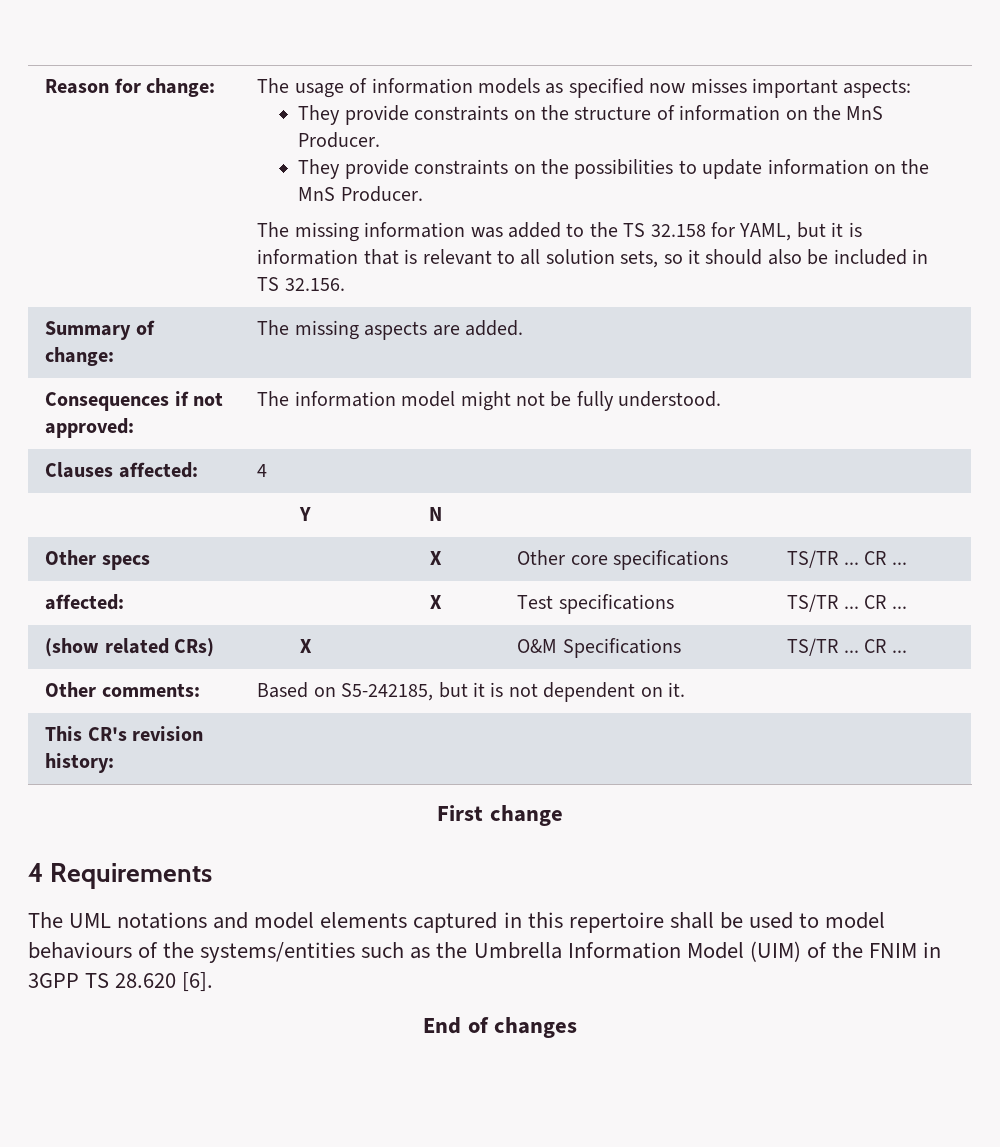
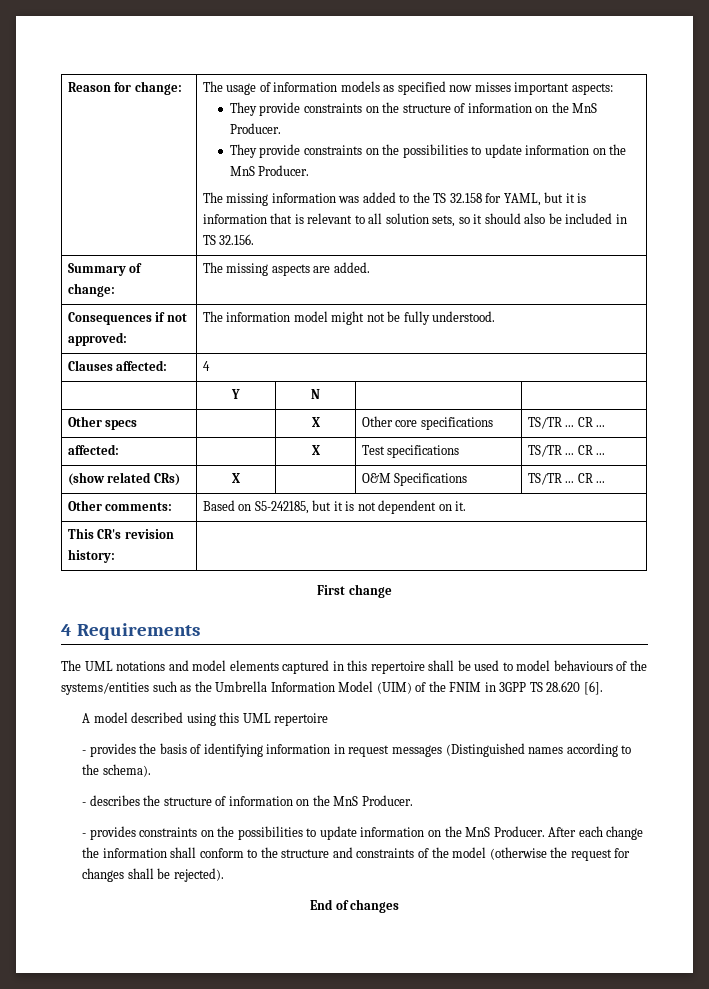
(214, 982) none -> [82,712,329,726] [82,743,632,757] [82,764,151,777] [82,795,413,806] [82,826,644,840] [82,847,631,861] [82,868,224,882] // A model described using this UML repertoire // - provides the basis of identifying information in request messages (Distinguished names according to the schema). // - describes the structure of information on the MnS Producer. // - provides constraints on the possibilities to update information on the MnS Producer. After each change the information shall conform to the structure and constraints of the model (otherwise the request for changes shall be rejected).

